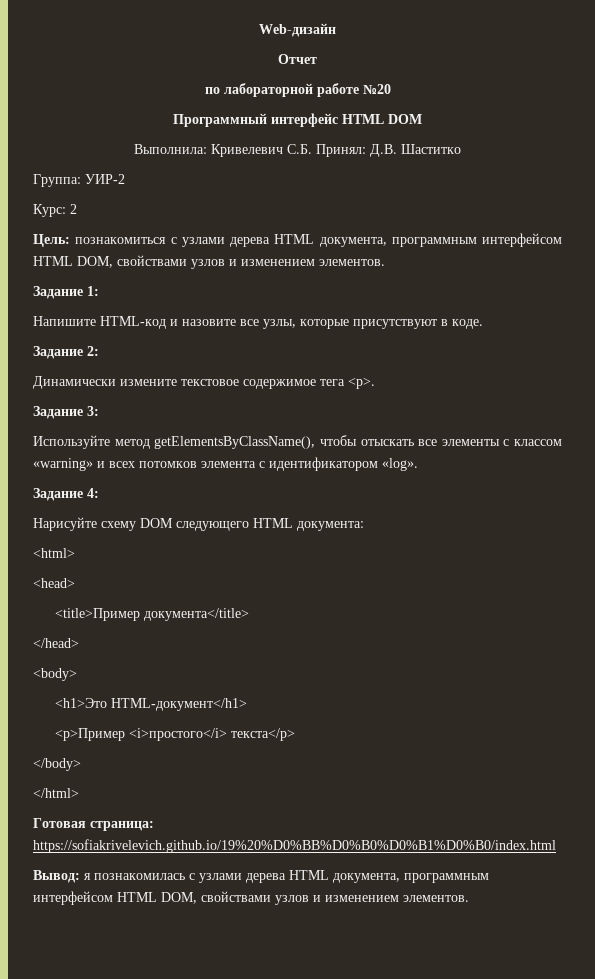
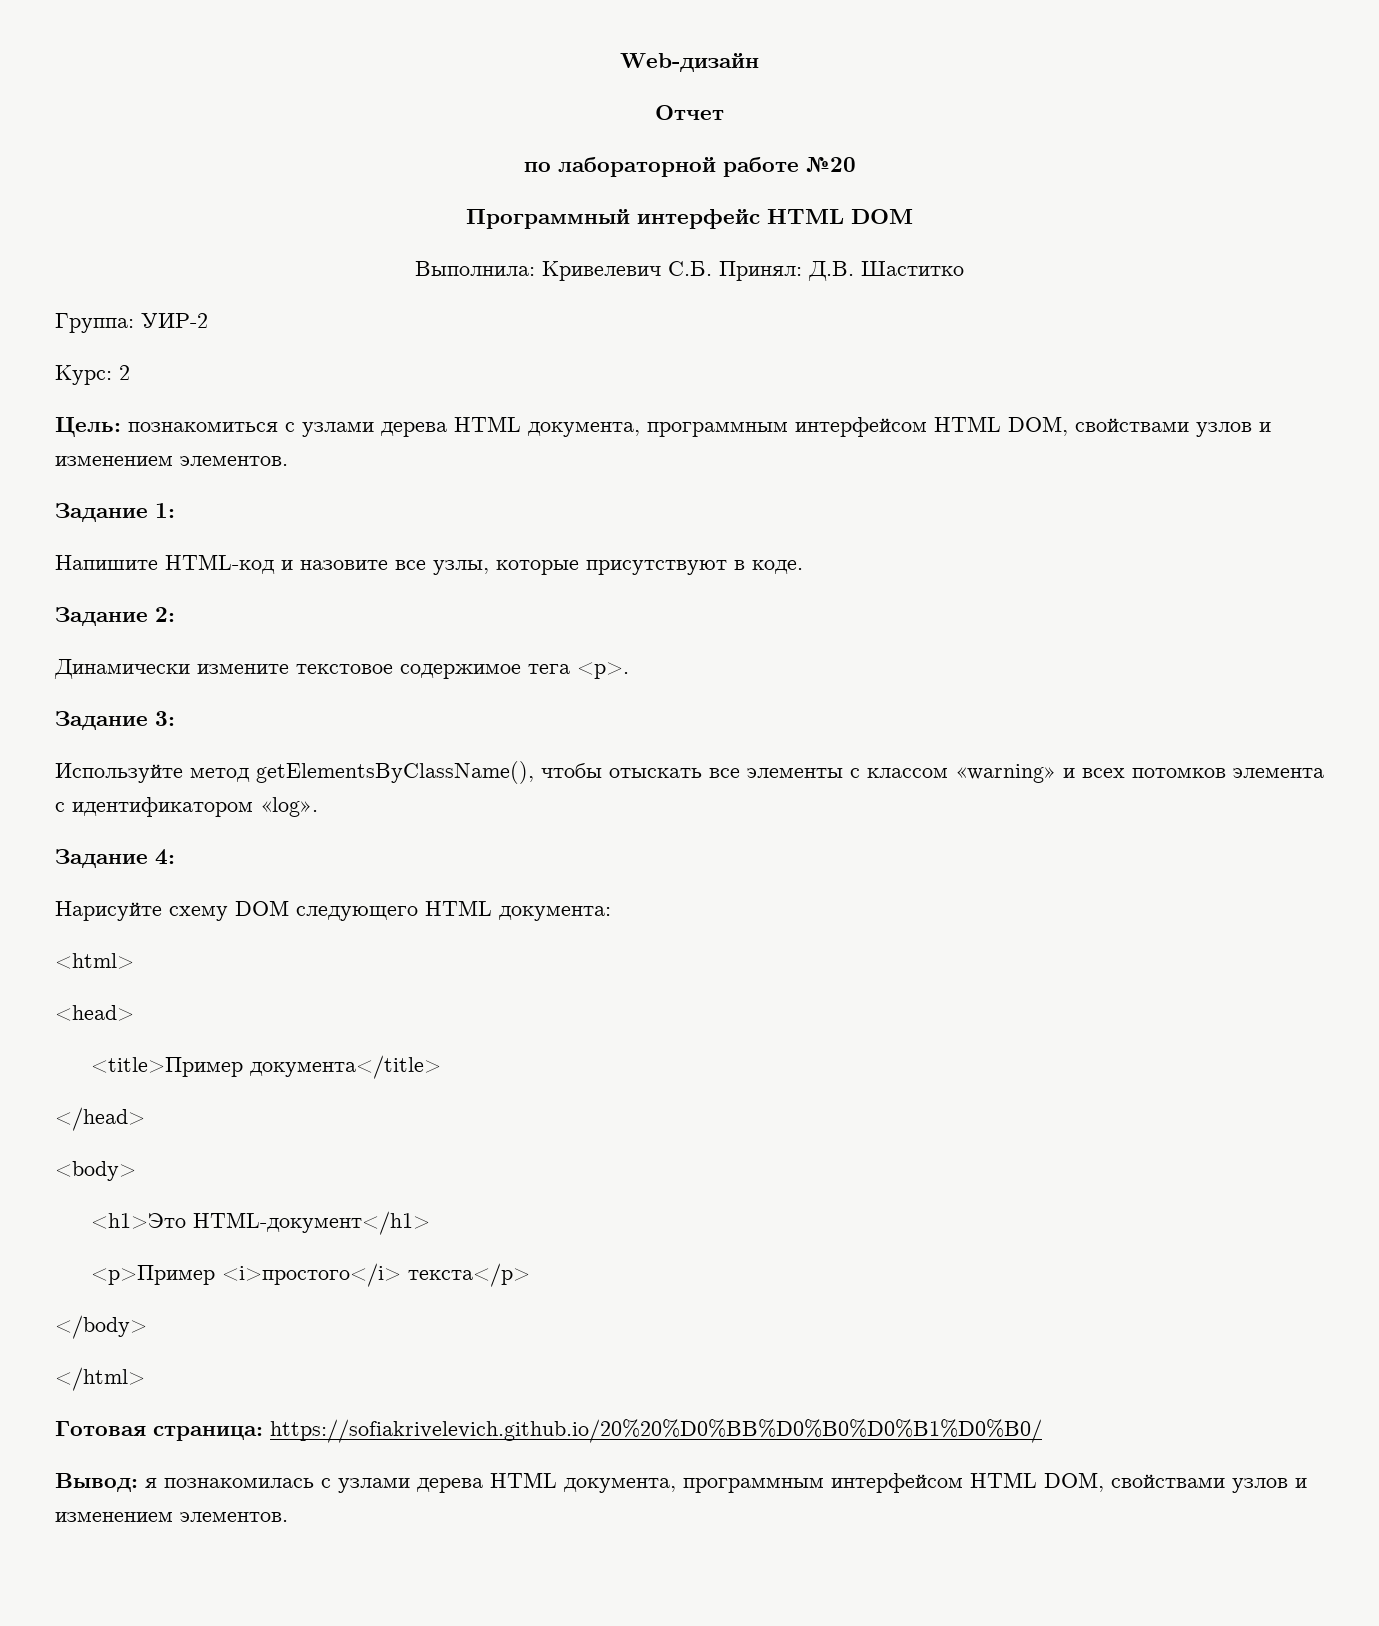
[33,839,556,853] https://sofiakrivelevich.github.io/19%20%D0%BB%D0%B0%D0%B1%D0%B0/index.html -> [270,1419,1042,1443] https://sofiakrivelevich.github.io/20%20%D0%BB%D0%B0%D0%B1%D0%B0/

